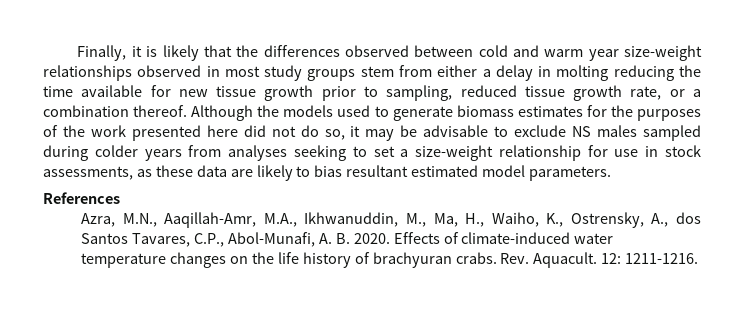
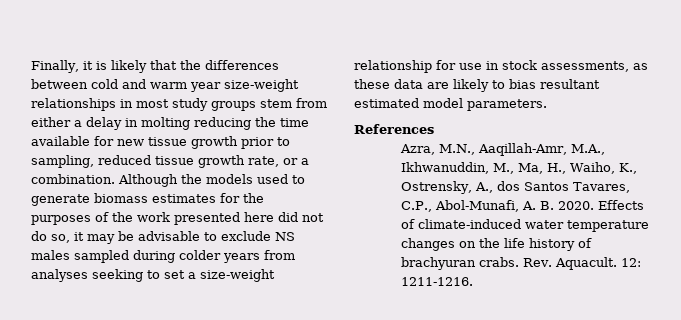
[344,45,409,57] observed -> (279, 65) none
[137,65,202,77] observed -> (116, 104) none
[43,105,188,117] combination thereof. -> [31,174,115,184] combination.

